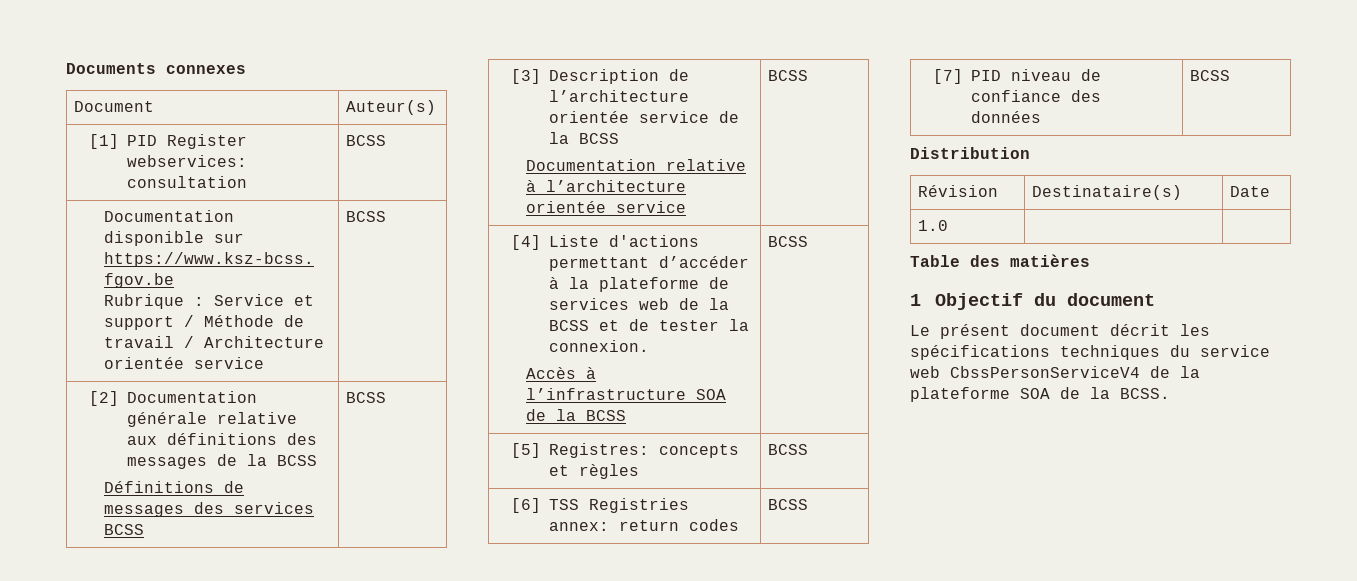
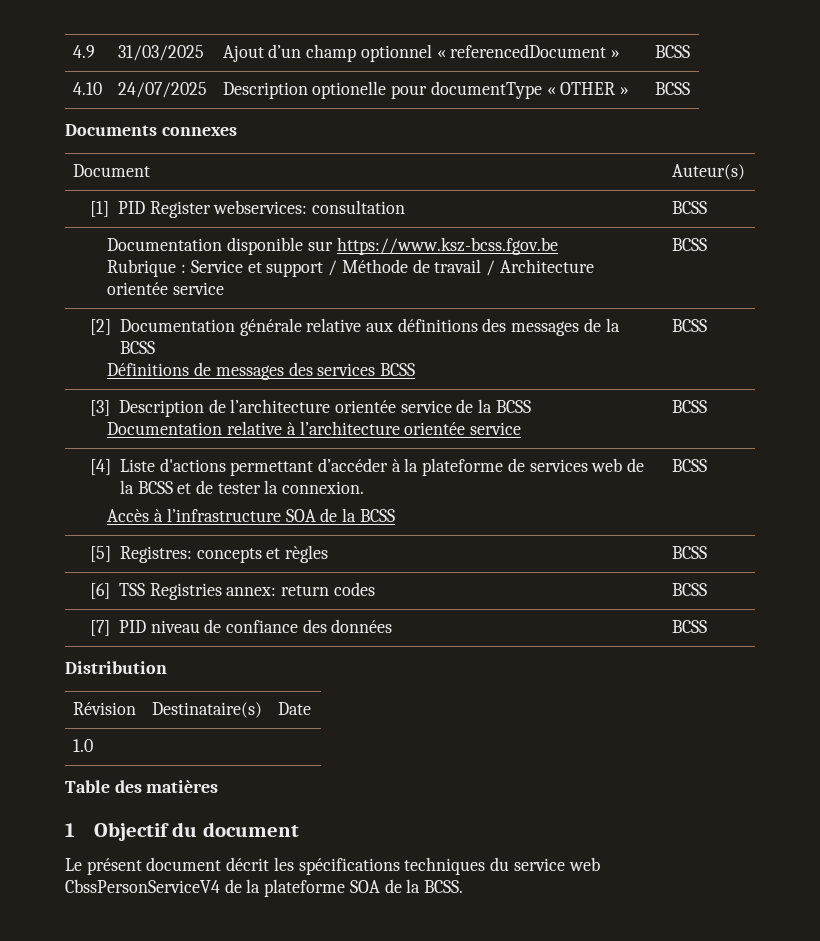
(66, 68) none -> [72,45,95,58] [117,45,204,61] [222,44,621,62] [654,45,690,58] [72,82,102,95] [117,82,207,98] [222,81,630,99] [654,82,690,95] 4.9 | 31/03/2025 | Ajout d’un champ optionnel « referencedDocument » | BCSS // 4.10 | 24/07/2025 | Description optionelle pour documentType « OTHER » | BCSS //

